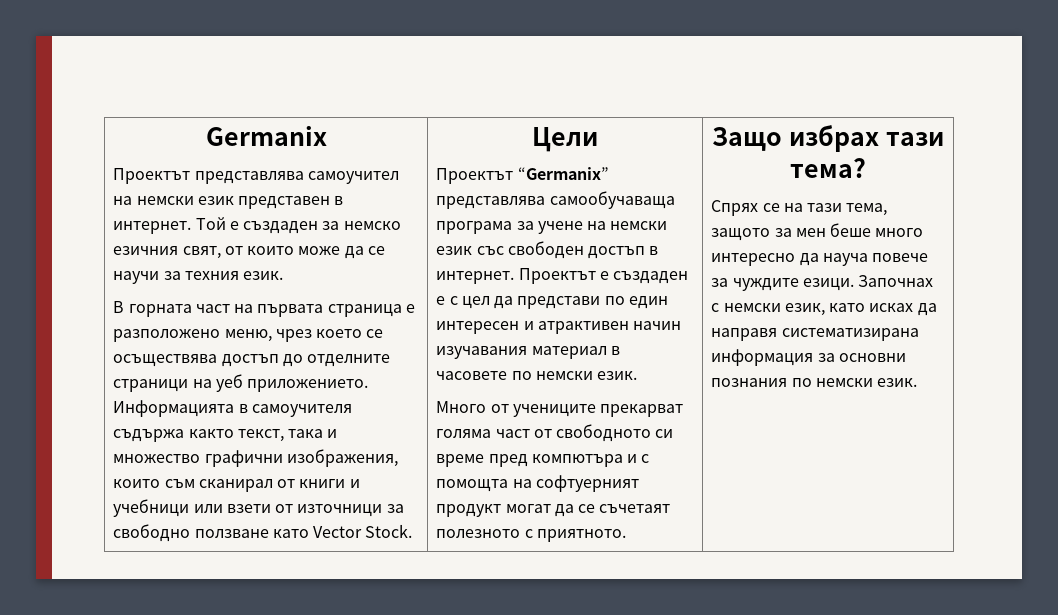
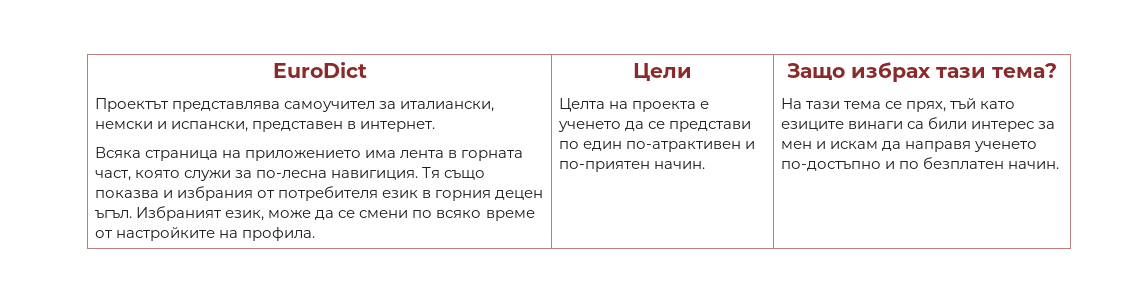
[205,126,327,146] Germanix -> [272,62,367,78] EuroDict
[113,196,344,209] [113,217,401,234] [113,246,386,259] [113,271,284,284] [113,301,416,317] [113,329,384,342] [113,354,391,367] [113,374,369,392] [113,400,352,417] [113,429,338,442] [113,449,398,467] [113,479,360,492] [113,499,404,517] [113,524,413,542] [532,127,598,152] [436,167,609,184] [436,191,675,209] [436,221,668,234] [436,241,659,259] [436,268,689,284] [436,296,669,309] [436,321,682,334] [436,346,620,359] [436,371,638,380] [436,401,684,417] [436,424,674,442] [436,454,650,467] [436,475,639,492] [436,504,671,517] [436,529,626,542] [712,124,944,152] [790,158,866,178] [711,200,888,216] [711,223,924,241] [711,253,929,266] [711,275,934,291] [711,303,937,316] [711,328,919,341] [711,349,906,366] [711,378,918,387] на немски език представен в интернет. Той е създаден за немско езичния свят, от които може да се научи за техния език. // В горната част на първата страница е разположено меню, чрез което се осъществява достъп до отделните страници на уеб приложението. Информацията в самоучителя съдържа както текст, така и множество графични изображения, които съм сканирал от книги и учебници или взети от източници за свободно ползване като Vector Stock. | Цели // Проектът “Germanix” представлява самообучаваща програма за учене на немски език със свободен достъп в интернет. Проектът е създаден е с цел да представи по един интересен и атрактивен начин изучавания материал в часовете по немски език. // Много от учениците прекарват голяма част от свободното си време пред компютъра и с помощта на софтуерният продукт могат да се съчетаят полезното с приятното. | Защо избрах тази тема? // Спрях се на тази тема, защото за мен беше много интересно да науча повече за чуждите езици. Започнах с немски език, като исках да направя систематизирана информация за основни познания по немски език. -> [379,101,495,112] [95,121,436,132] [95,147,524,161] [95,167,486,181] [95,186,544,201] [95,206,535,221] [95,227,316,241] [633,63,692,82] [559,98,710,112] [558,121,752,132] [559,141,756,152] [559,161,706,172] [787,62,1057,82] [781,98,1016,112] [781,117,1056,132] [781,141,1038,152] [781,157,1060,171] за италиански, немски и испански, представен в интернет. // Всяка страница на приложението има лента в горната част, която служи за по-лесна навигиция. Тя също показва и избрания от потребителя език в горния децен ъгъл. Избраният език, може да се смени по всяко време от настройките на профила. | Цели // Целта на проекта е ученето да се представи по един по-атрактивен и по-приятен начин. | Защо избрах тази тема? // На тази тема се прях, тъй като езиците винаги са били интерес за мен и искам да направя ученето по-достъпно и по безплатен начин.

